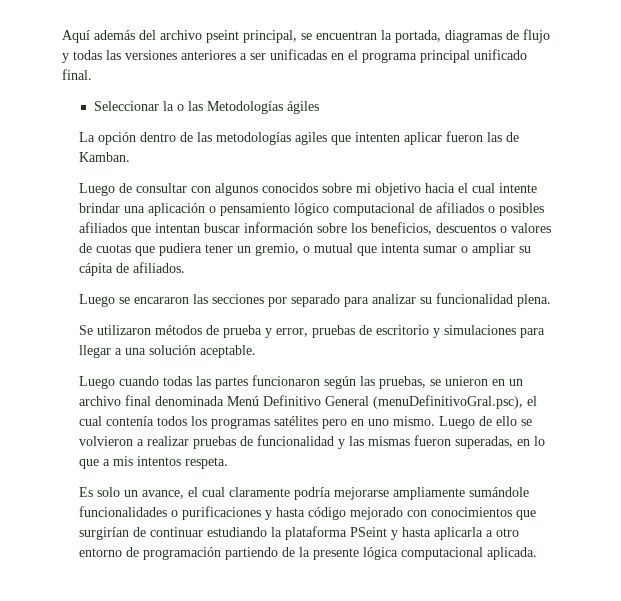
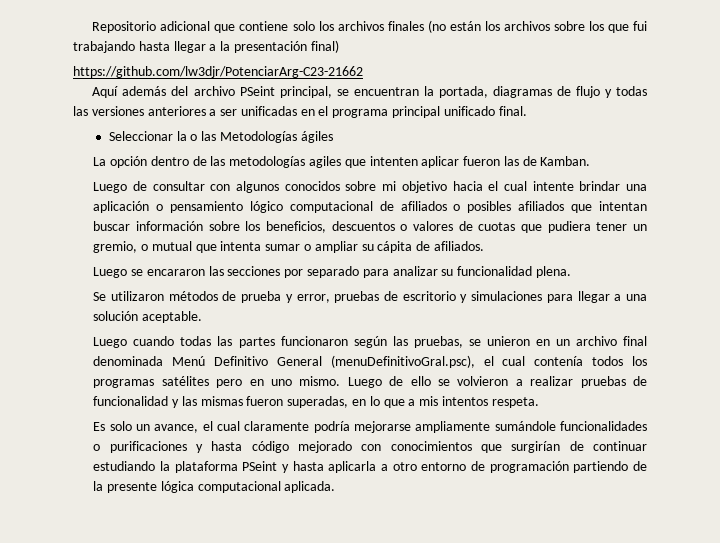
(62, 36) none -> [92,20,647,33] [73,40,339,53] [73,66,363,78] Repositorio adicional que contiene solo los archivos finales (no están los archivos sobre los que fui trabajando hasta llegar a la presentación final) // https://github.com/lw3djr/PotenciarArg-C23-21662 //
[206,30,239,43] pseint -> [239,86,275,96] PSeint

